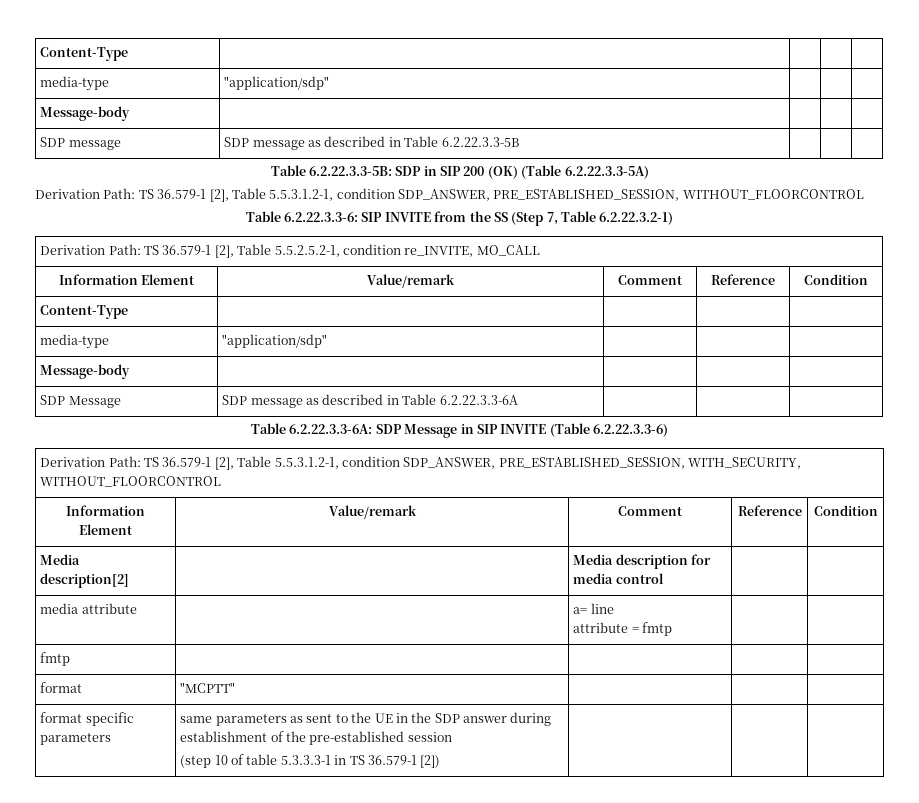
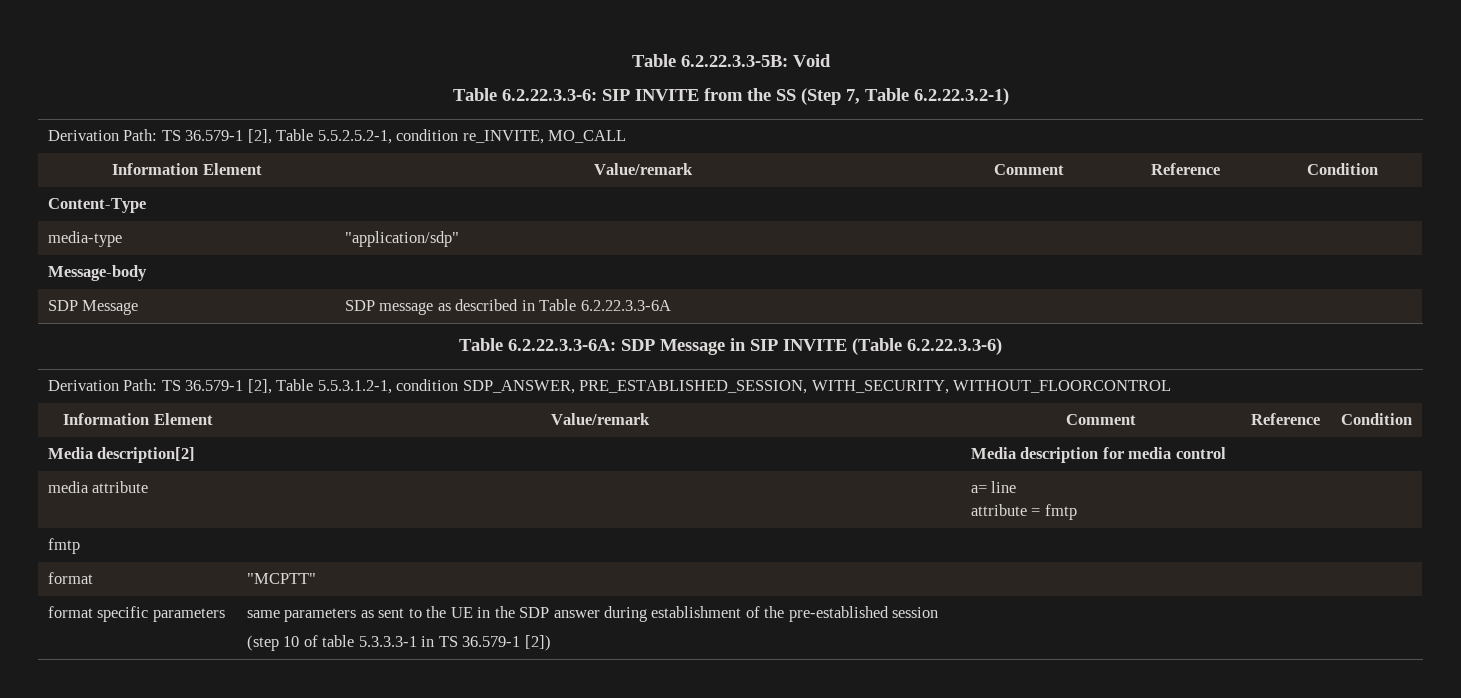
[40,47,129,61] [40,76,110,91] [224,76,330,90] [40,106,131,121] [40,137,121,150] [224,136,519,150] [270,165,649,179] [35,188,864,202] Content-Type | | | | // media-type | "application/sdp" | | | // Message-body | | | | // SDP message | SDP message as described in Table 6.2.22.3.3-5B | | | // Table 6.2.22.3.3-5B: SDP in SIP 200 (OK) (Table 6.2.22.3.3-5A) // Derivation Path: TS 36.579-1 [2], Table 5.5.3.1.2-1, condition SDP_ANSWER, PRE_ESTABLISHED_SESSION, WITHOUT_FLOORCONTROL -> [631,54,831,67] Table 6.2.22.3.3-5B: Void

